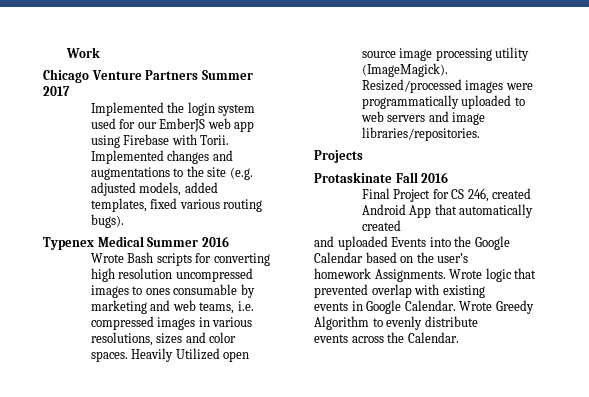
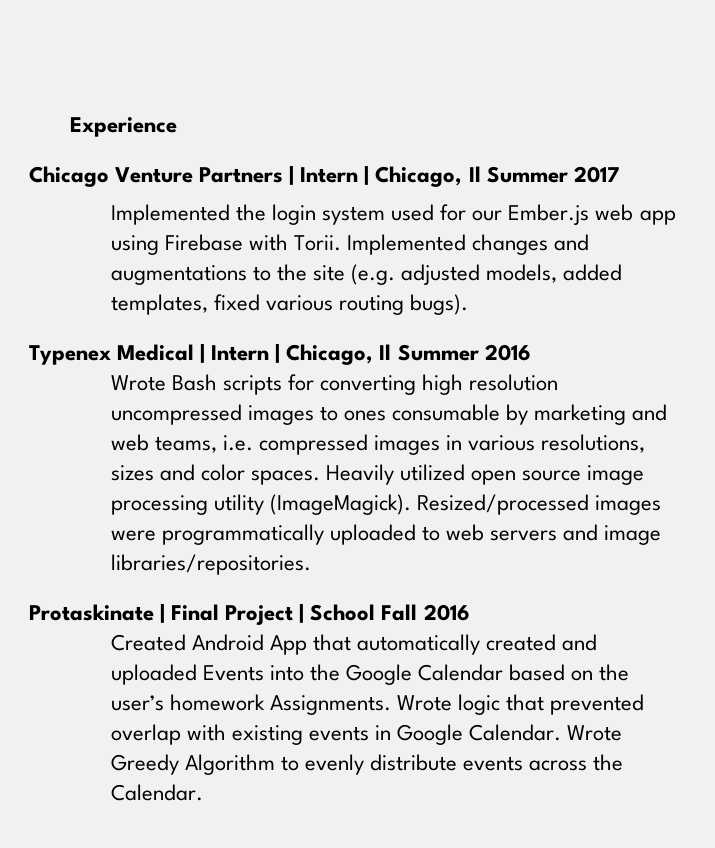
[65,47,100,58] Work -> [69,117,177,137] Experience
(199, 75) none -> [289,166,481,187] | Intern | Chicago, Il
[159,118,206,132] EmberJS -> [508,204,590,225] Ember.js
(144, 241) none -> [200,344,392,365] | Intern | Chicago, Il
[175,348,220,360] Utilized -> [400,464,466,481] utilized
[314,150,363,163] // Projects -> (311, 564) none
[395,172,449,183] [361,188,532,202] Fall 2016 // Final Project for CS 246, created -> [160,604,470,625] [110,634,186,651] | Final Project | School Fall 2016 // Created
(401, 225) // -> (557, 642) none
(469, 258) // -> (164, 703) none
(485, 291) // -> (304, 735) none
(478, 321) // -> (458, 762) none

